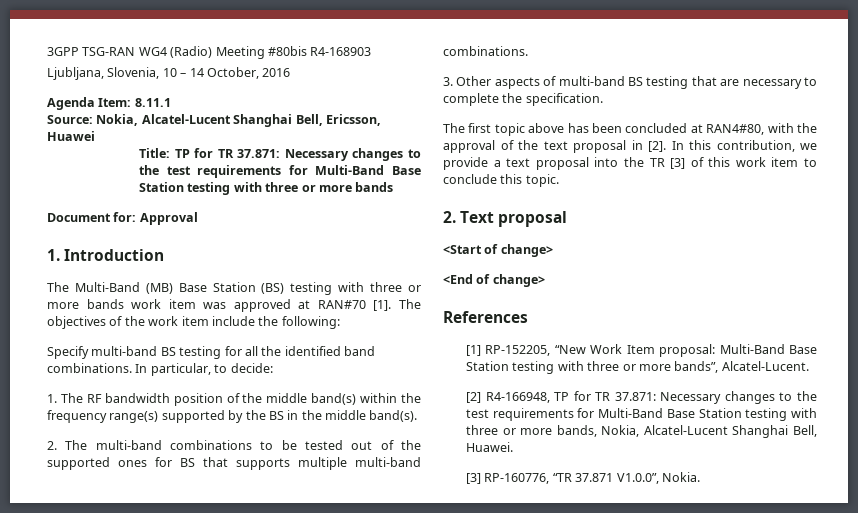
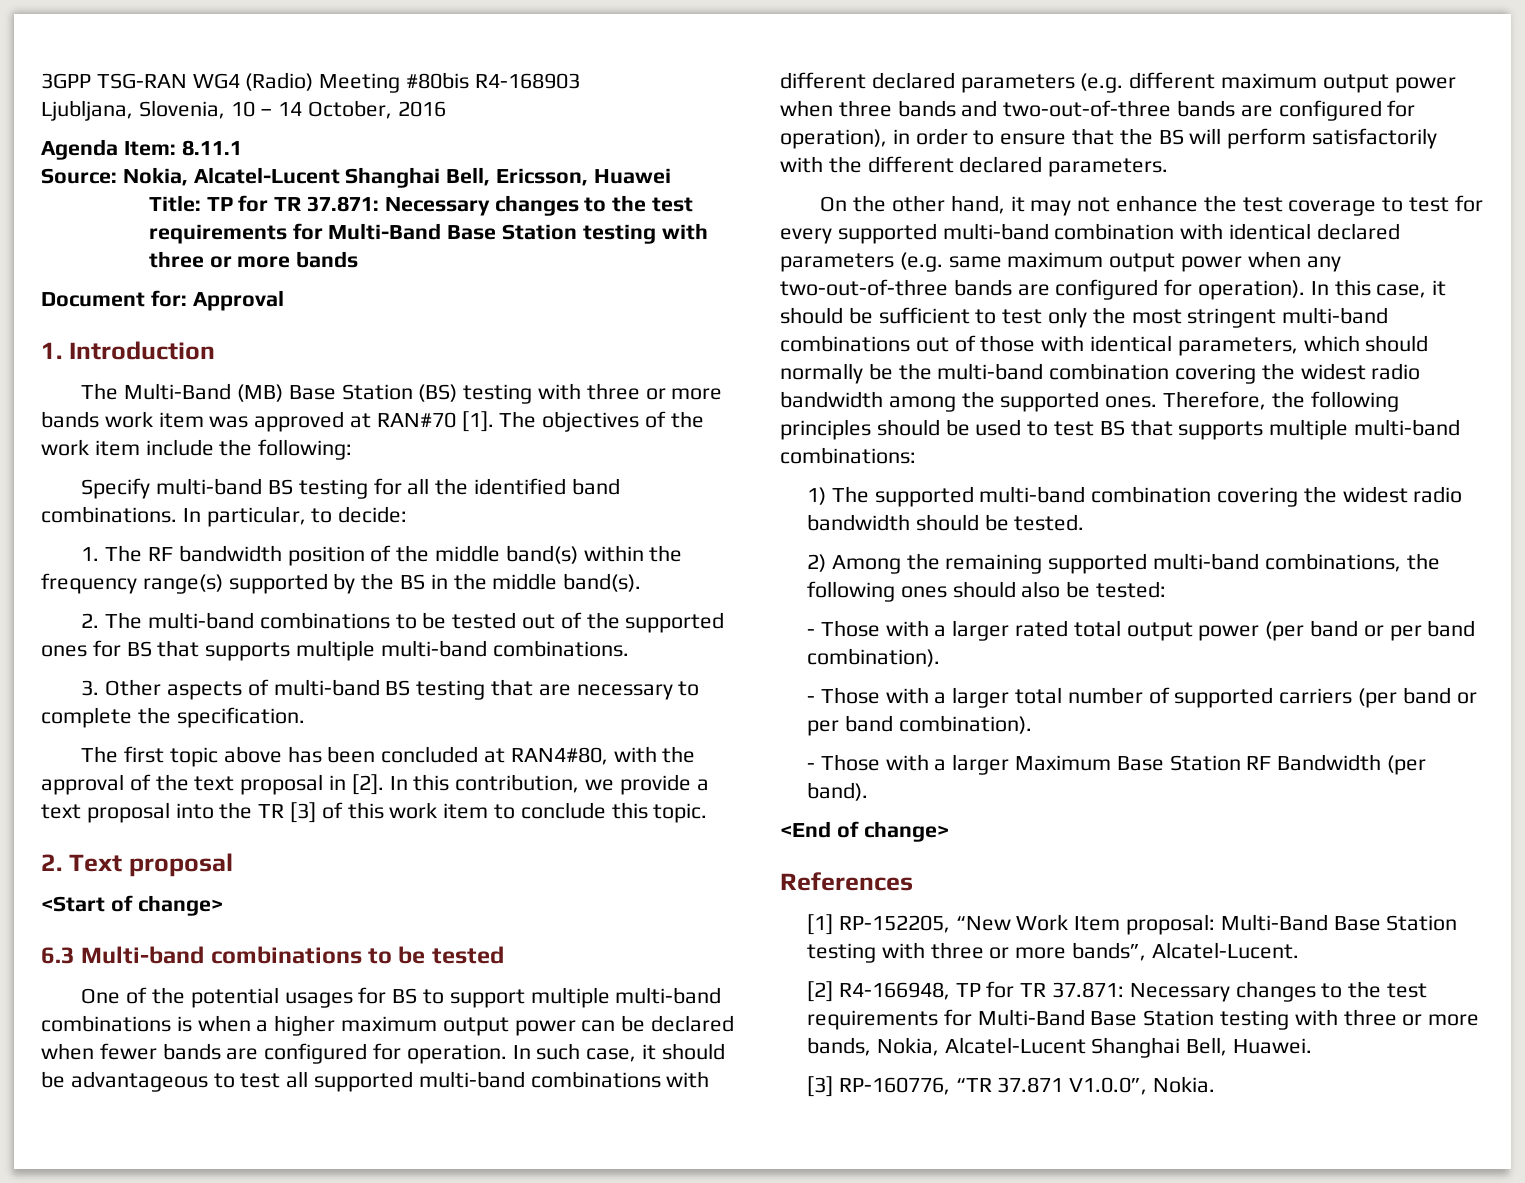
(553, 250) none -> [41,946,504,964] [81,987,722,1008] [41,1015,735,1036] [41,1043,725,1064] [41,1071,710,1092] [780,72,1456,93] [780,100,1416,121] [780,128,1438,149] [780,156,1169,177] [820,195,1483,216] [780,223,1400,244] [780,251,1341,272] [780,279,1447,300] [780,307,1389,328] [780,335,1429,356] [780,363,1421,384] [780,391,1399,412] [780,419,1461,440] [780,447,916,464] [806,486,1463,507] [806,514,1085,531] [806,553,1440,574] [806,581,1166,602] [806,620,1476,641] [806,648,940,667] [806,687,1477,708] [806,715,1032,736] [806,754,1427,775] [806,782,868,801] // 6.3 Multi-band combinations to be tested // One of the potential usages for BS to support multiple multi-band combinations is when a higher maximum output power can be declared when fewer bands are configured for operation. In such case, it should be advantageous to test all supported multi-band combinations with different declared parameters (e.g. different maximum output power when three bands and two-out-of-three bands are configured for operation), in order to ensure that the BS will perform satisfactorily with the different declared parameters. // On the other hand, it may not enhance the test coverage to test for every supported multi-band combination with identical declared parameters (e.g. same maximum output power when any two-out-of-three bands are configured for operation). In this case, it should be sufficient to test only the most stringent multi-band combinations out of those with identical parameters, which should normally be the multi-band combination covering the widest radio bandwidth among the supported ones. Therefore, the following principles should be used to test BS that supports multiple multi-band combinations: // 1) The supported multi-band combination covering the widest radio bandwidth should be tested. // 2) Among the remaining supported multi-band combinations, the following ones should also be tested: // - Those with a larger rated total output power (per band or per band combination). // - Those with a larger total number of supported carriers (per band or per band combination). // - Those with a larger Maximum Base Station RF Bandwidth (per band).

